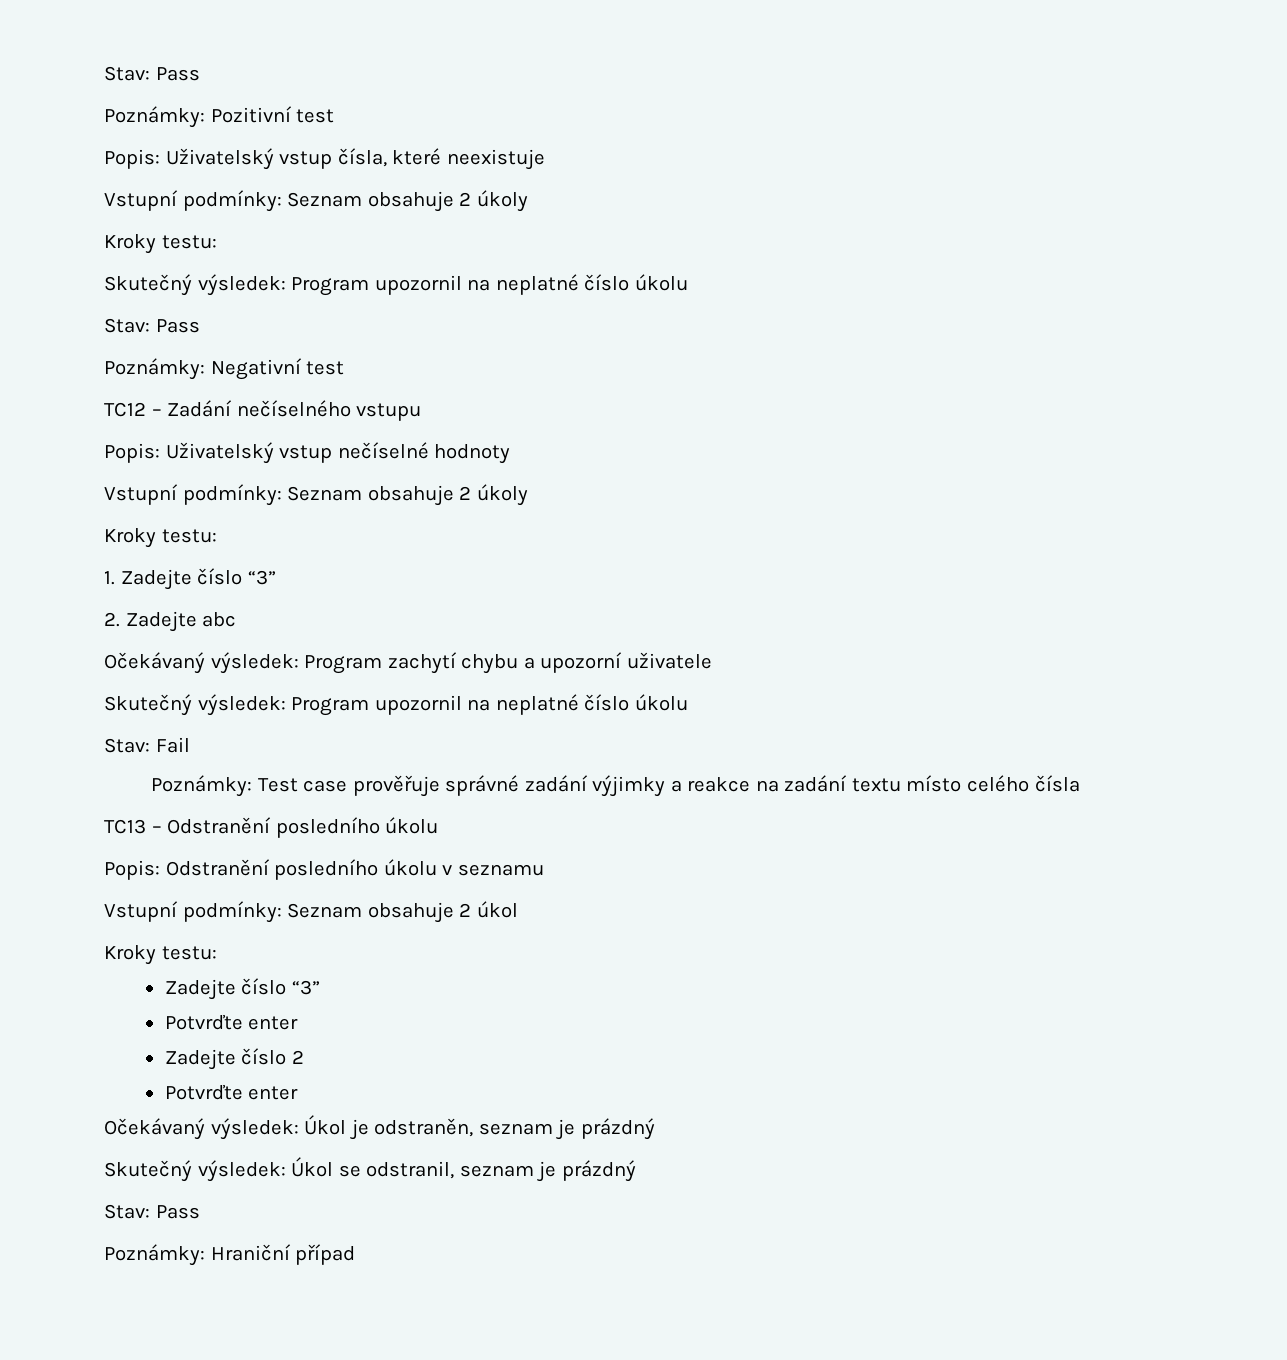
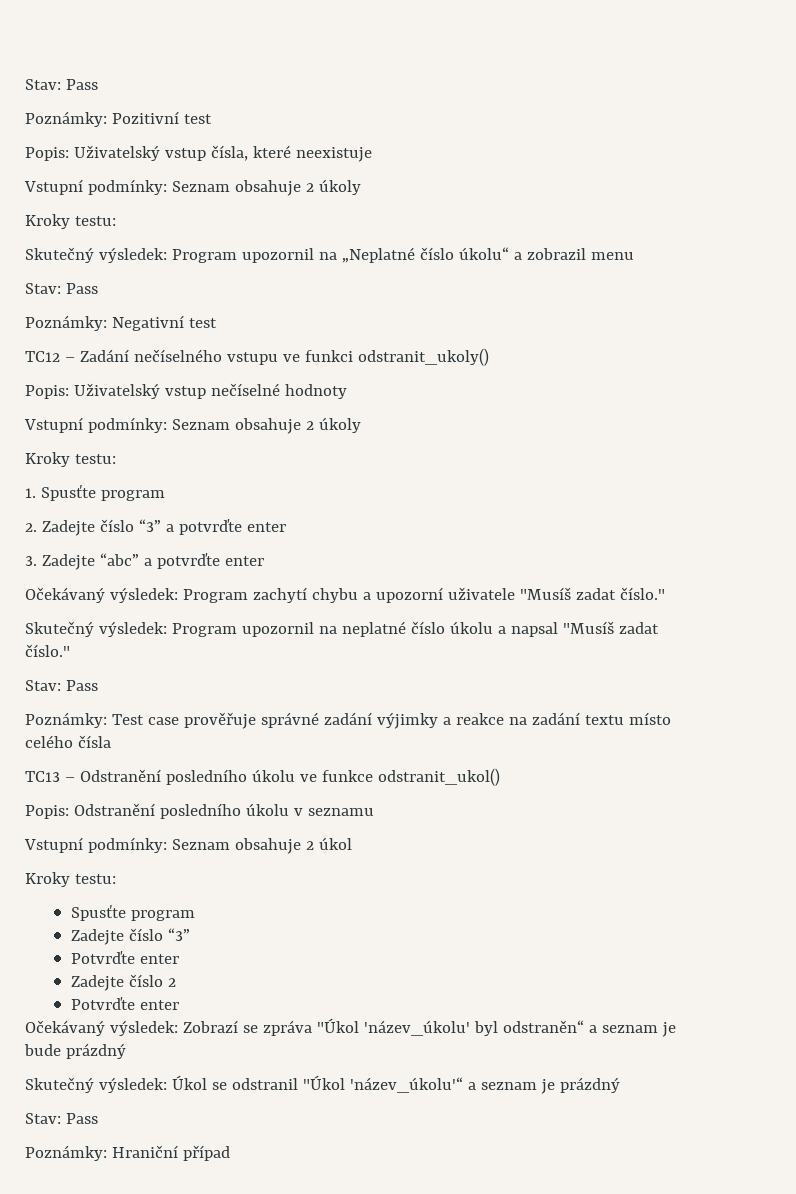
[495,274,688,295] neplatné číslo úkolu -> [341,247,634,263] „Neplatné číslo úkolu“ a zobrazil menu
(422, 412) none -> [282,348,489,366] ve funkci odstranit_ukoly()
[120,568,276,590] [104,611,237,632] Zadejte číslo “3” // 2. Zadejte abc -> [40,484,165,501] [25,518,286,536] [25,552,264,570] Spusťte program // 2. Zadejte číslo “3” a potvrďte enter // 3. Zadejte “abc” a potvrďte enter
[104,694,688,716] [104,737,190,753] // Skutečný výsledek: Program upozornil na neplatné číslo úkolu // Stav: Fail -> [519,587,665,600] [25,621,659,637] [25,644,70,657] [25,680,98,691] "Musíš zadat číslo." // Skutečný výsledek: Program upozornil na neplatné číslo úkolu a napsal "Musíš zadat číslo." // Stav: Pass
(439, 825) none -> [299,768,500,786] ve funkce odstranit_ukol()
(217, 953) none -> [71,904,196,921] // Spusťte program
[304,1115,576,1140] Úkol je odstraněn, seznam je -> [182,1018,676,1037] [24,1044,61,1056] Zobrazí se zpráva "Úkol 'název_úkolu' byl odstraněn“ a seznam je bude
[366,1161,455,1179] odstranil, -> [231,1075,476,1093] odstranil "Úkol 'název_úkolu'“ a

